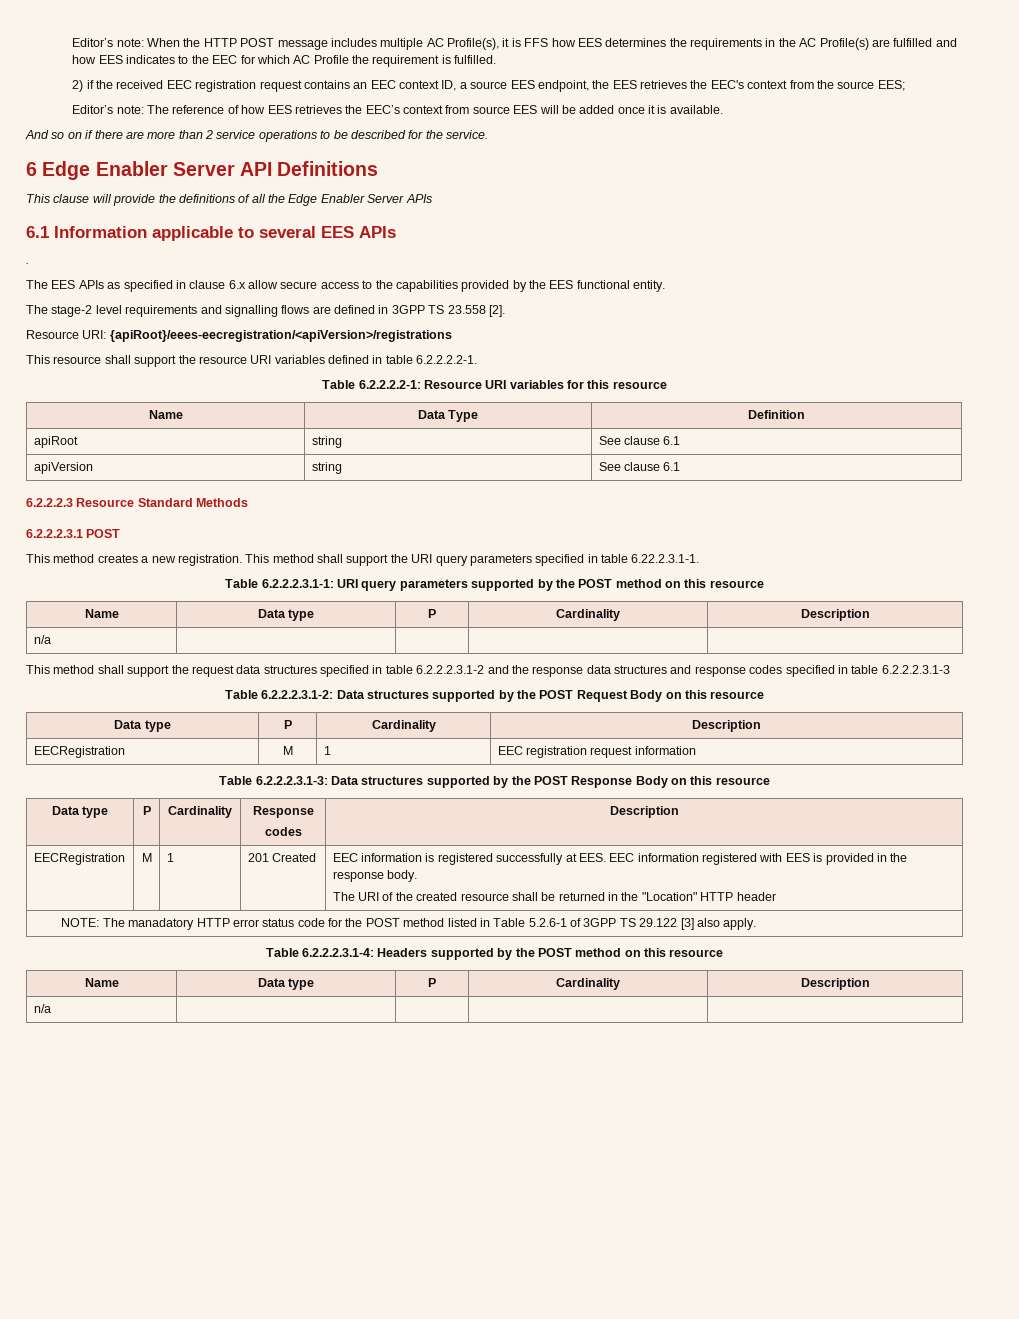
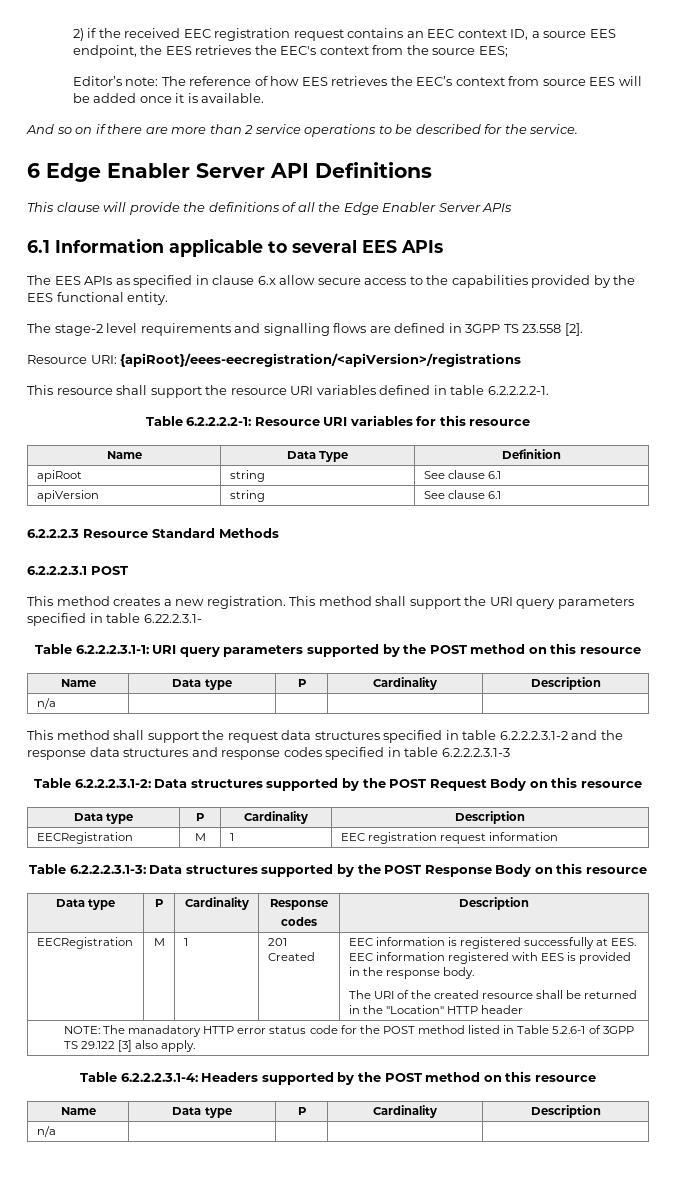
[72,38,957,50] [72,55,497,67] Editor’s note: When the HTTP POST message includes multiple AC Profile(s), it is FFS how EES determines the requirements in the AC Profile(s) are fulfilled and how EES indicates to the EEC for which AC Profile the requirement is fulfilled. // -> (72, 34) none
[26,263,29,264] // . -> (443, 246) none
[631,554,700,563] 6.22.2.3.1-1. -> [143,614,202,623] 6.22.2.3.1-

